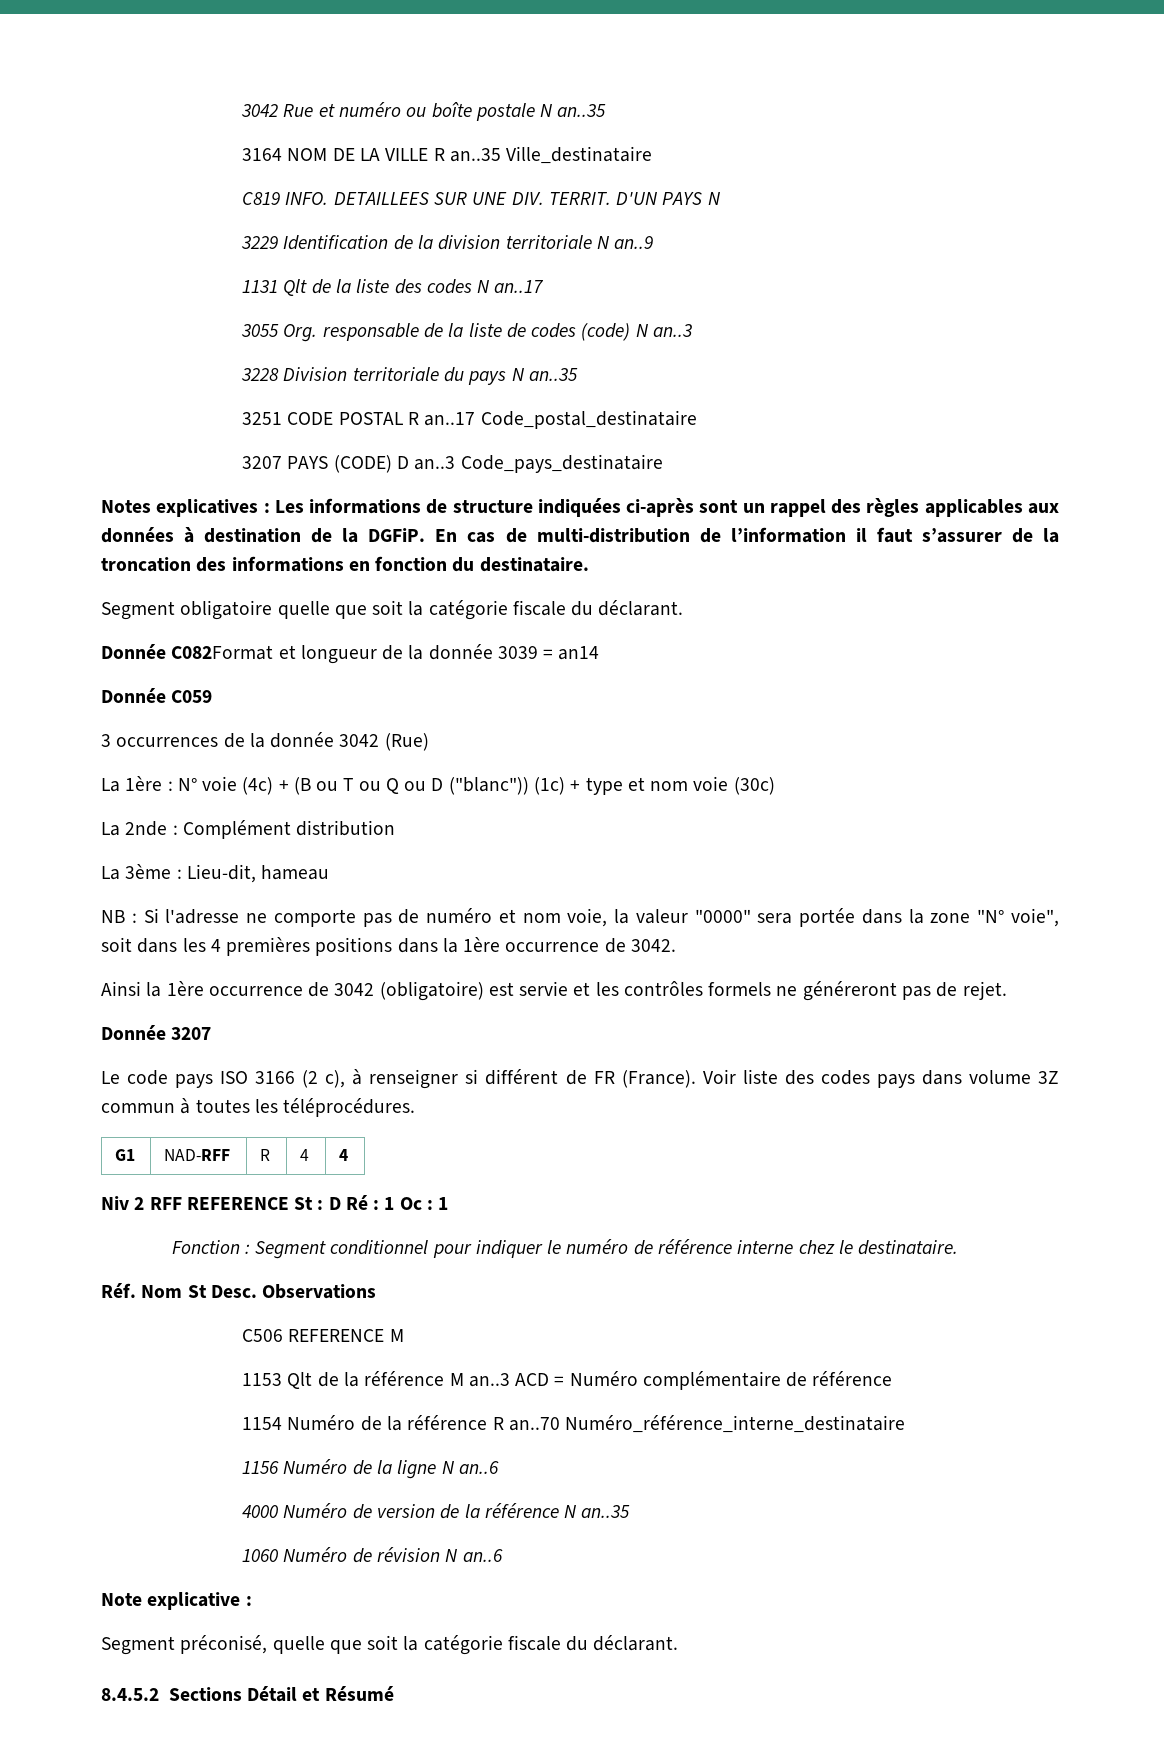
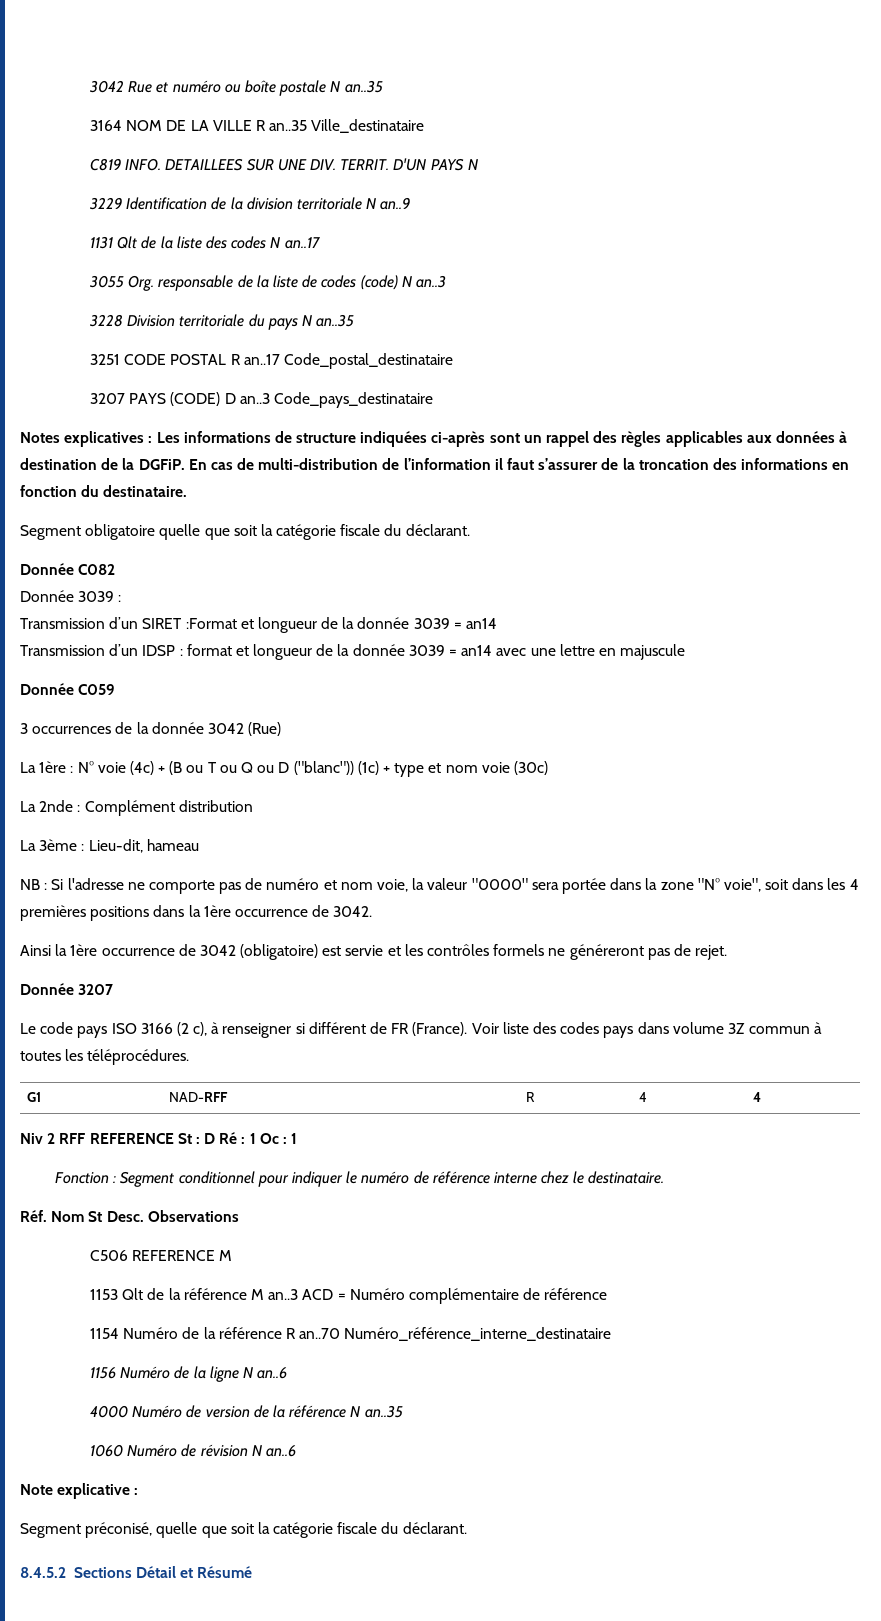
[171,644,600,664] C082Format et longueur de la donnée 3039 = an14 -> [78,564,116,575] [20,590,122,602] [20,617,498,633] [20,644,686,660] C082 // Donnée 3039 : // Transmission d’un SIRET :Format et longueur de la donnée 3039 = an14 // Transmission d’un IDSP : format et longueur de la donnée 3039 = an14 avec une lettre en majuscule

